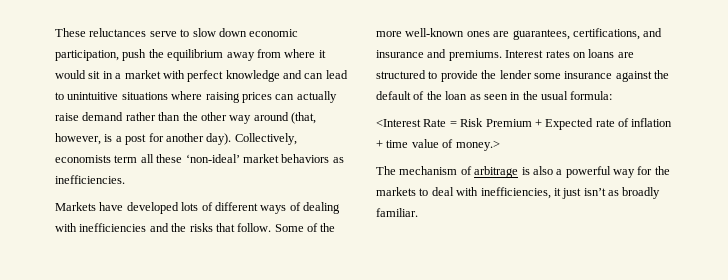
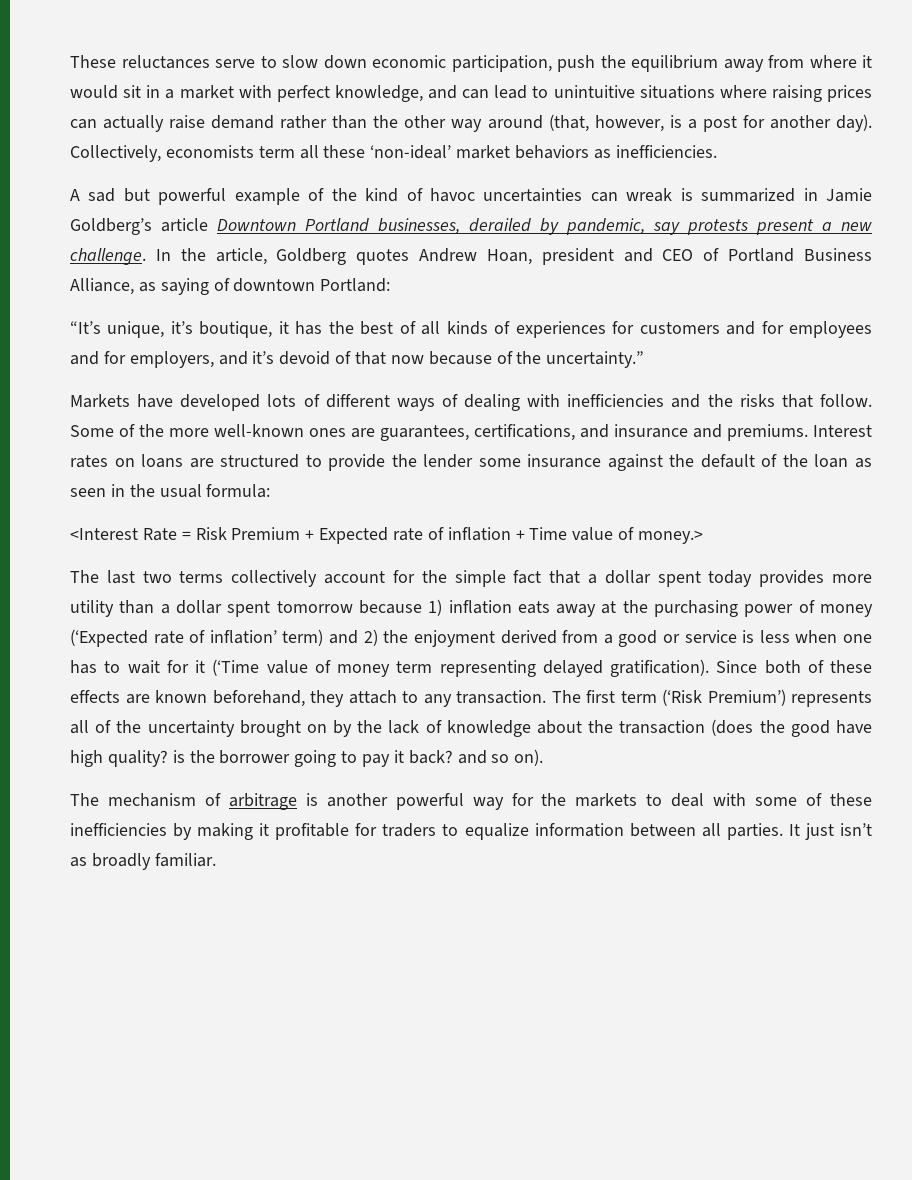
[225,70,280,82] knowledge -> [334,85,423,102] knowledge,
(125, 179) none -> [70,188,872,205] [70,218,872,235] [70,248,872,265] [70,278,391,295] [70,321,873,338] [70,351,645,368] // A sad but powerful example of the kind of havoc uncertainties can wreak is summarized in Jamie Goldberg’s article Downtown Portland businesses, derailed by pandemic, say protests present a new challenge. In the article, Goldberg quotes Andrew Hoan, president and CEO of Portland Business Alliance, as saying of downtown Portland: // “It’s unique, it’s boutique, it has the best of all kinds of experiences for customers and for employees and for employers, and it’s devoid of that now because of the uncertainty.”
[386,140,409,148] time -> [529,527,568,540] Time
(500, 145) none -> [70,570,872,587] [70,599,873,617] [70,629,872,647] [70,659,872,677] [70,689,872,707] [70,719,872,737] [70,749,544,767] // The last two terms collectively account for the simple fact that a dollar spent today provides more utility than a dollar spent tomorrow because 1) inflation eats away at the purchasing power of money (‘Expected rate of inflation’ term) and 2) the enjoyment derived from a good or service is less when one has to wait for it (‘Time value of money term representing delayed gratification). Since both of these effects are known beforehand, they attach to any transaction. The first term (‘Risk Premium’) represents all of the uncertainty brought on by the lack of knowledge about the transaction (does the good have high quality? is the borrower going to pay it back? and so on).
[532,166,563,175] also a -> [326,793,388,807] another
[480,187,561,199] inefficiencies, it -> [755,793,872,806] [70,823,800,840] some of these inefficiencies by making it profitable for traders to equalize information between all parties. It

